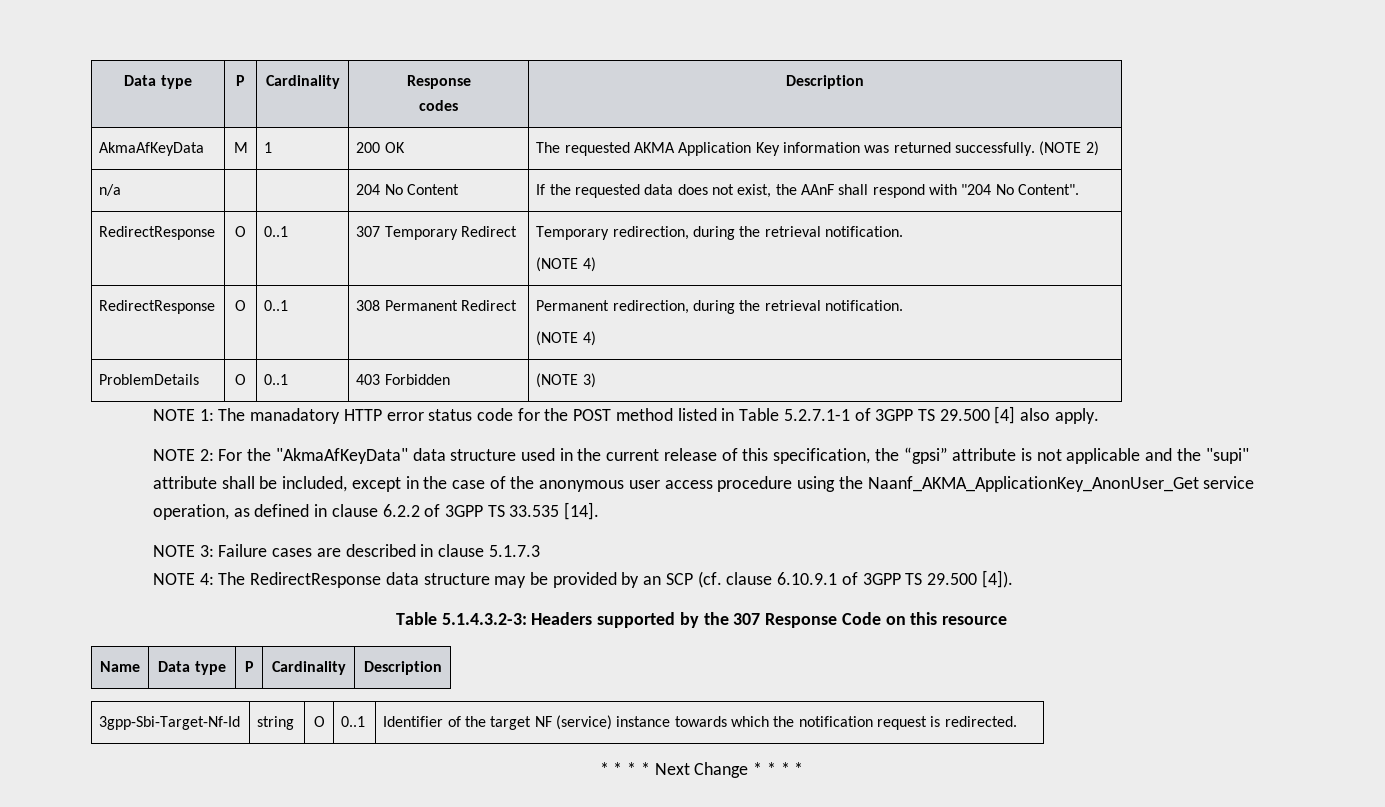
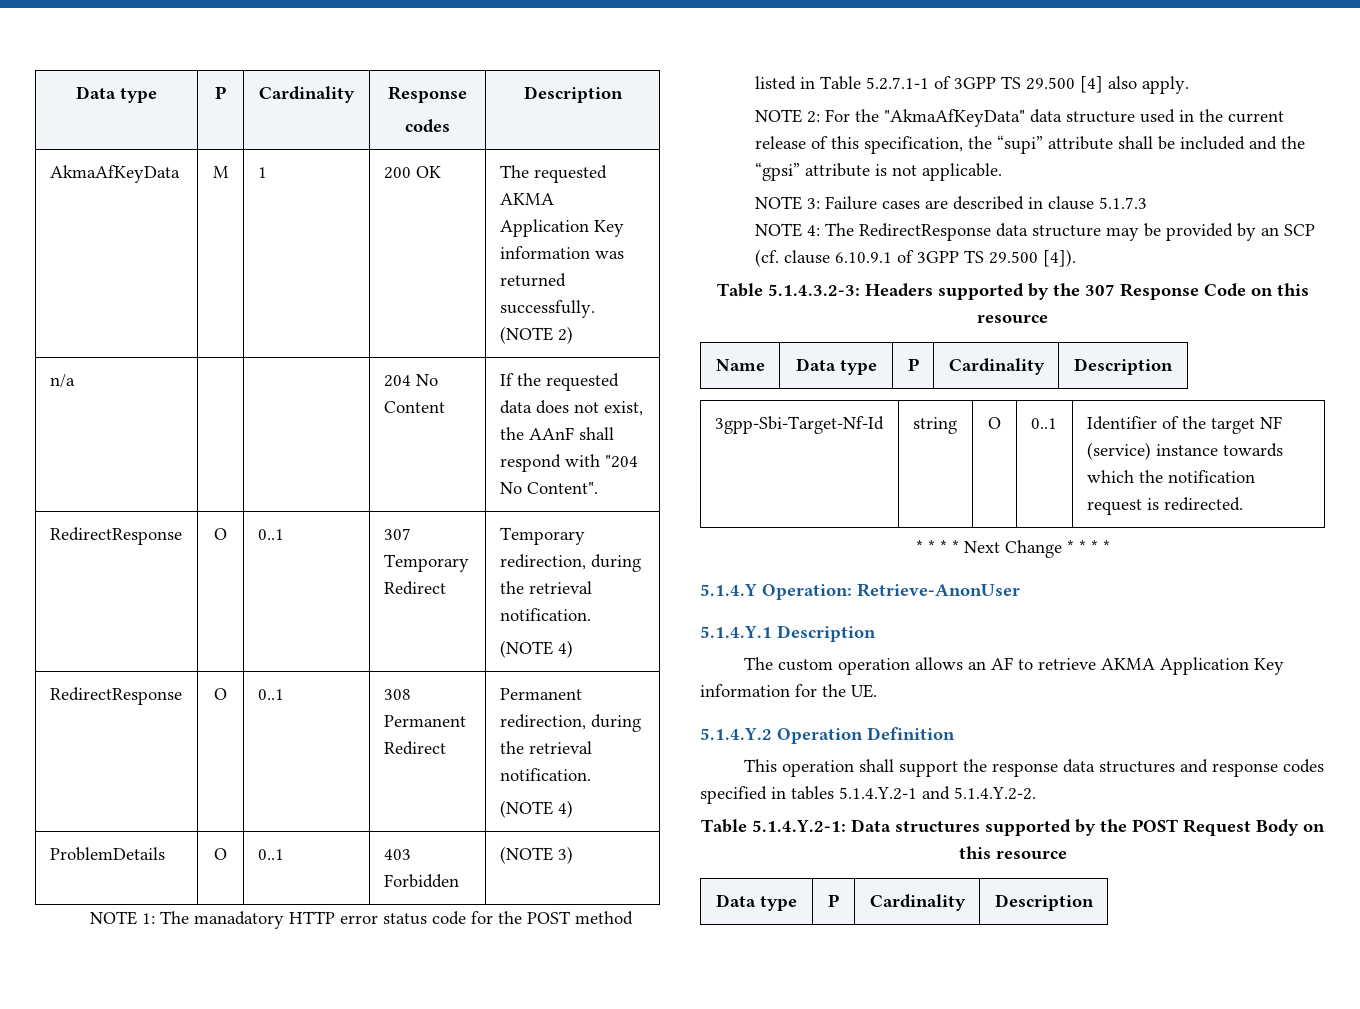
[903,447,1249,464] [152,476,1255,492] [152,502,600,520] “gpsi” attribute is not applicable and the "supi" attribute shall be included, except in the case of the anonymous user access procedure using the Naanf_AKMA_ApplicationKey_AnonUser_Get service operation, as defined in clause 6.2.2 of 3GPP TS 33.535 [14]. -> [997,135,1306,154] [755,162,1003,181] “supi” attribute shall be included and the “gpsi” attribute is not applicable.
(804, 768) none -> [700,583,1020,600] [700,625,876,642] [743,657,1284,675] [700,684,877,698] [700,727,955,744] [743,759,1324,777] [700,786,1036,804] [701,819,1325,836] [958,846,1067,860] [716,894,797,911] [828,894,839,907] [869,894,966,911] [994,894,1094,911] // 5.1.4.Y Operation: Retrieve-AnonUser // 5.1.4.Y.1 Description // The custom operation allows an AF to retrieve AKMA Application Key information for the UE. // 5.1.4.Y.2 Operation Definition // This operation shall support the response data structures and response codes specified in tables 5.1.4.Y.2-1 and 5.1.4.Y.2-2. // Table 5.1.4.Y.2-1: Data structures supported by the POST Request Body on this resource // Data type | P | Cardinality | Description

